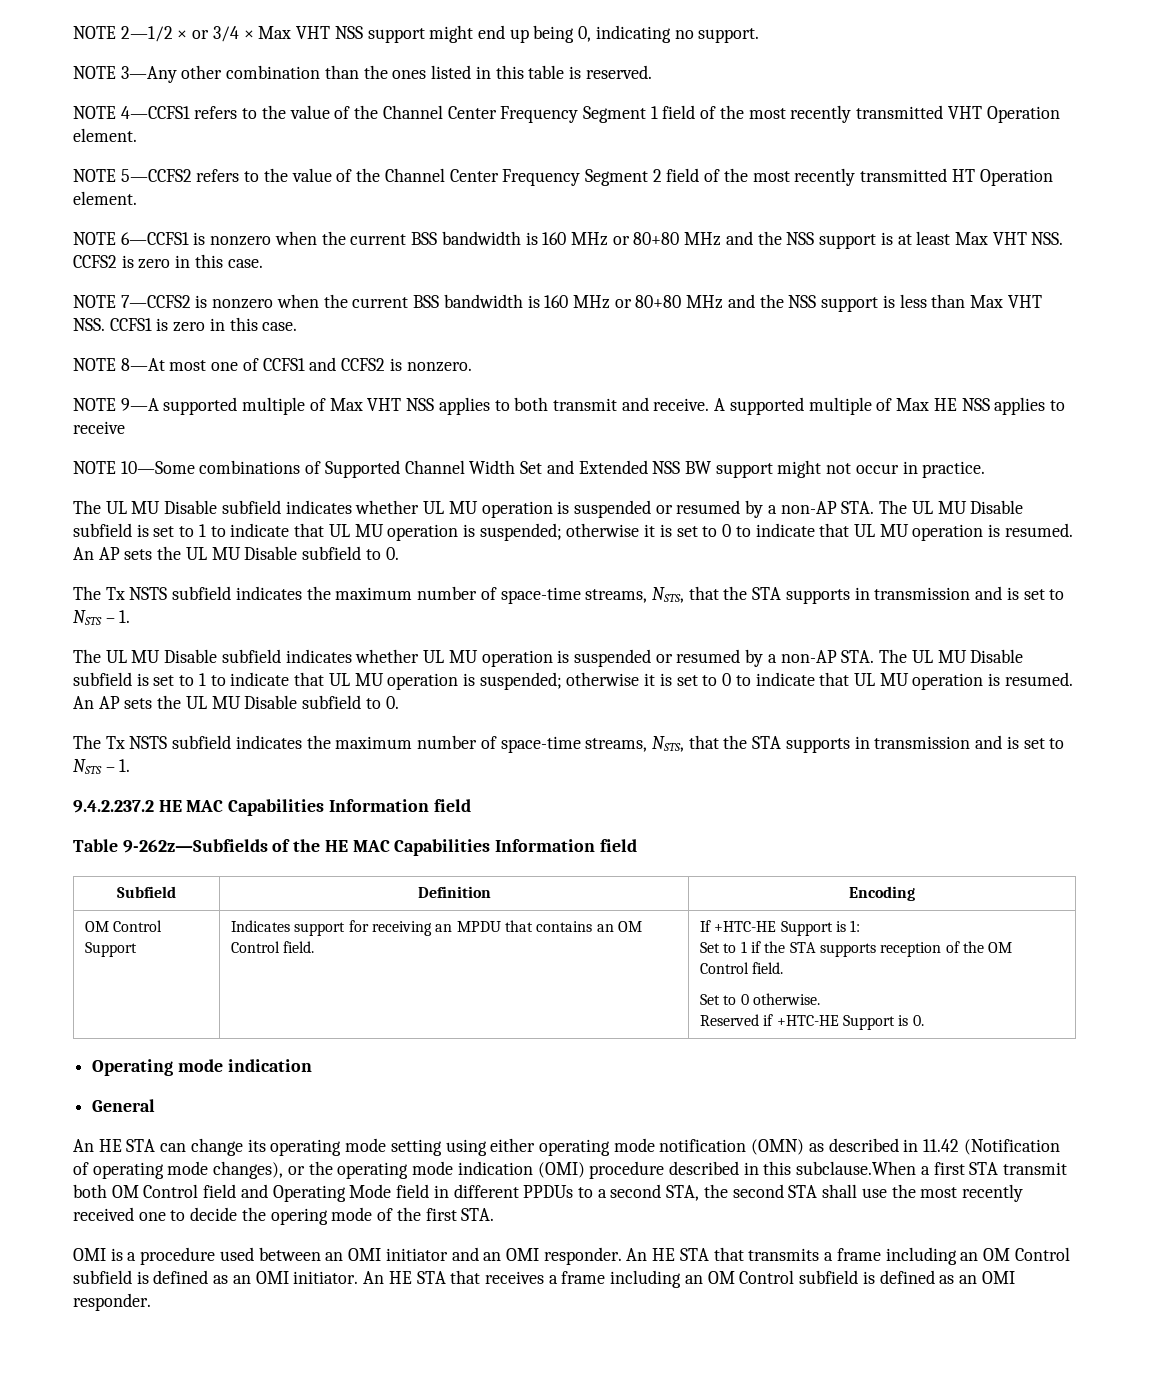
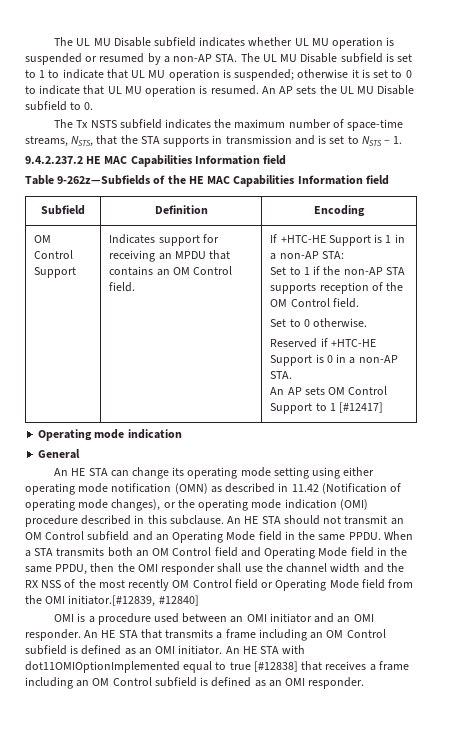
[73,25,760,43] [73,65,652,83] [73,105,1060,123] [73,128,137,142] [73,168,1053,186] [73,191,137,205] [73,231,1064,249] [73,254,263,269] [73,294,1042,312] [73,317,298,332] [73,357,472,372] [73,397,1065,415] [73,421,125,434] [73,460,986,478] [73,500,1024,518] [73,523,1073,541] [73,546,399,560] [73,586,1065,604] [73,610,131,625] NOTE 2—1/2 × or 3/4 × Max VHT NSS support might end up being 0, indicating no support. // NOTE 3—Any other combination than the ones listed in this table is reserved. // NOTE 4—CCFS1 refers to the value of the Channel Center Frequency Segment 1 field of the most recently transmitted VHT Operation element. // NOTE 5—CCFS2 refers to the value of the Channel Center Frequency Segment 2 field of the most recently transmitted HT Operation element. // NOTE 6—CCFS1 is nonzero when the current BSS bandwidth is 160 MHz or 80+80 MHz and the NSS support is at least Max VHT NSS. CCFS2 is zero in this case. // NOTE 7—CCFS2 is nonzero when the current BSS bandwidth is 160 MHz or 80+80 MHz and the NSS support is less than Max VHT NSS. CCFS1 is zero in this case. // NOTE 8—At most one of CCFS1 and CCFS2 is nonzero. // NOTE 9—A supported multiple of Max VHT NSS applies to both transmit and receive. A supported multiple of Max HE NSS applies to receive // NOTE 10—Some combinations of Supported Channel Width Set and Extended NSS BW support might not occur in practice. // The UL MU Disable subfield indicates whether UL MU operation is suspended or resumed by a non-AP STA. The UL MU Disable subfield is set to 1 to indicate that UL MU operation is suspended; otherwise it is set to 0 to indicate that UL MU operation is resumed. An AP sets the UL MU Disable subfield to 0. // The Tx NSTS subfield indicates the maximum number of space-time streams, NSTS, that the STA supports in transmission and is set to NSTS – 1. // -> (54, 41) none
[850,920,861,932] 1: -> [385,234,405,243] [270,251,344,260] 1 in a non-AP STA:
(786, 947) none -> [343,267,383,275] non-AP
[912,1015,924,1026] 0. -> [326,354,398,364] [270,371,293,379] [270,386,388,395] [270,402,384,414] 0 in a non-AP STA. // An AP sets OM Control Support to 1 [#12417]
[796,1161,1068,1175] [73,1184,107,1198] subclause.When a first STA transmit both -> [169,515,404,525] [25,531,413,543] [25,547,149,557] subclause. An HE STA should not transmit an OM Control subfield and an Operating Mode field in the same PPDU. When a STA transmits both an
[453,1184,1023,1202] [73,1207,495,1225] different PPDUs to a second STA, the second STA shall use the most recently received one to decide the opering mode of the first STA. -> [390,547,408,556] [25,563,404,575] [25,579,414,591] [25,595,199,607] the same PPDU, then the OMI responder shall use the channel width and the RX NSS of the most recently OM Control field or Operating Mode field from the OMI initiator.[#12839, #12840]
(446, 1277) none -> [282,645,306,654] [25,661,298,673] with dot11OMIOptionImplemented equal to true [#12838]

